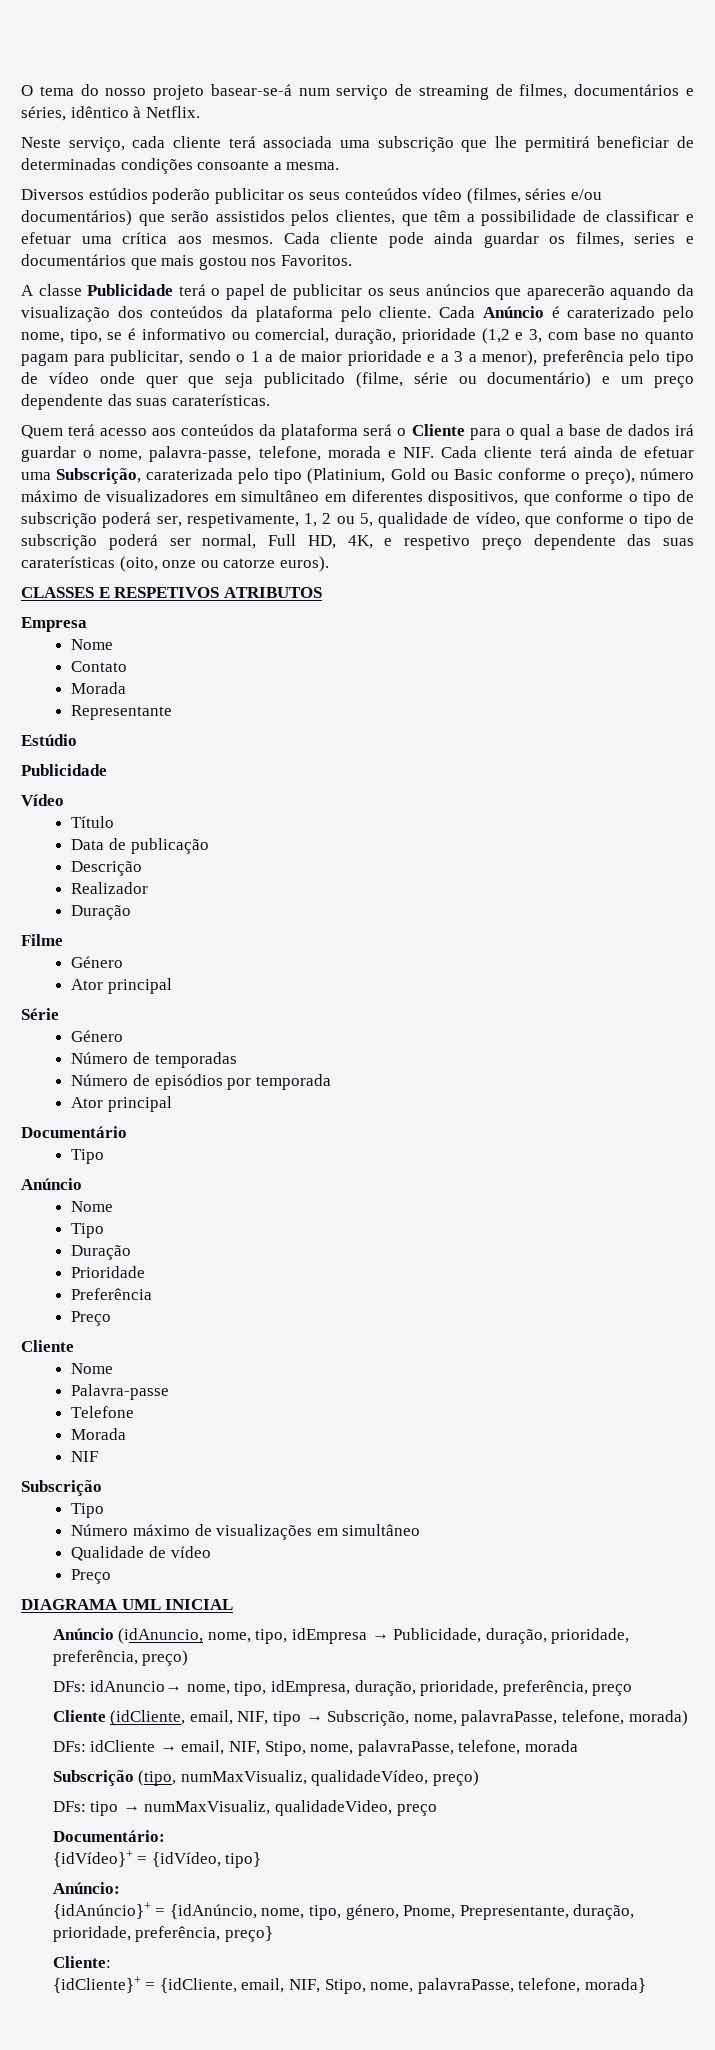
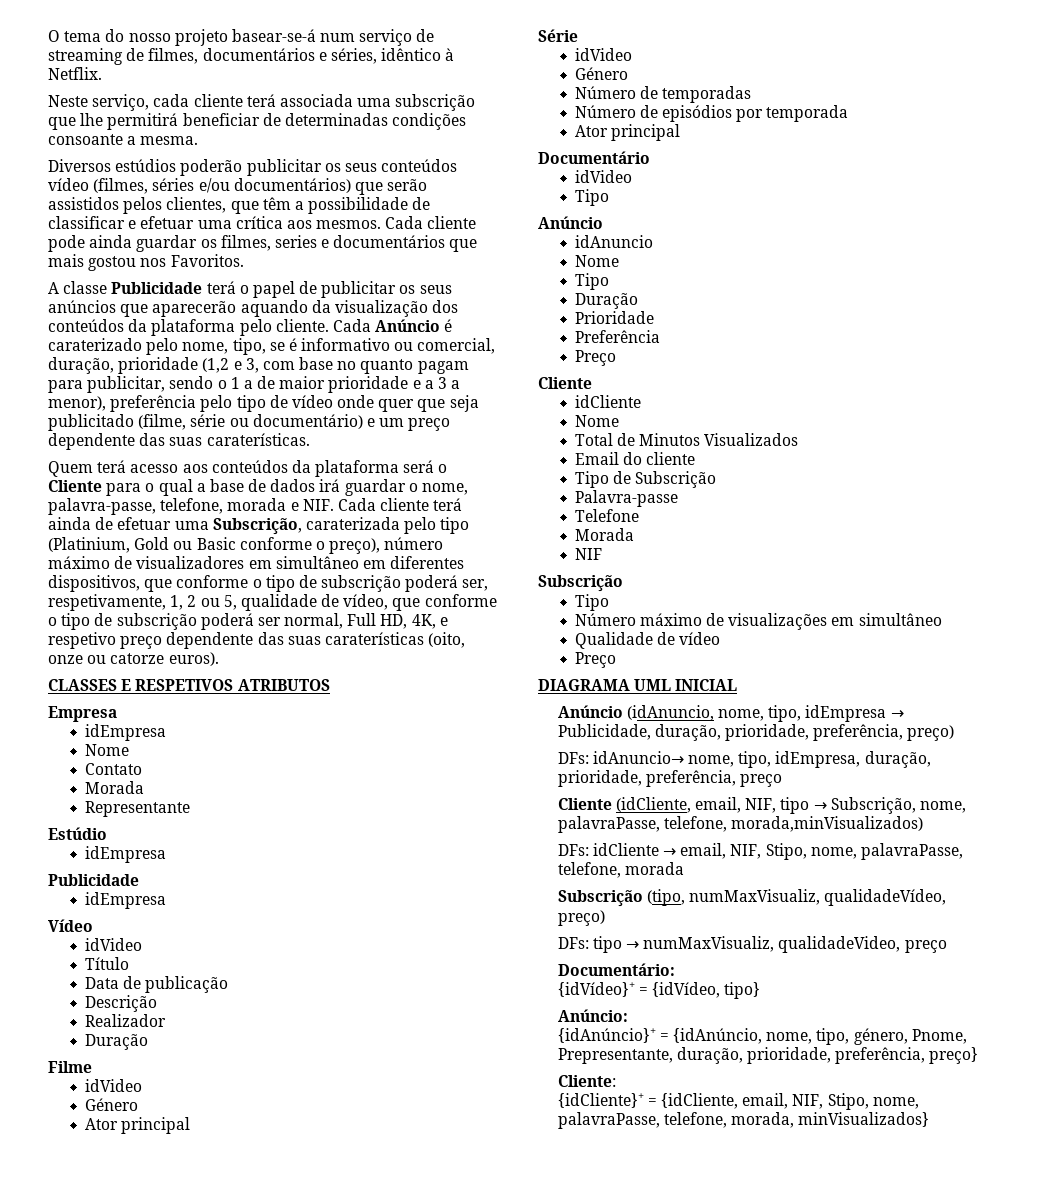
(87, 624) none -> [84,724,166,741] // idEmpresa
[21,764,107,776] // Publicidade -> [84,846,166,863] [48,874,139,886] [84,892,166,909] // idEmpresa // Publicidade // idEmpresa
(64, 800) none -> [84,938,142,951] // idVideo
(63, 940) none -> [84,1079,142,1092] // idVideo
(59, 1014) none -> [574,48,632,61] // idVideo
(127, 1132) none -> [574,170,632,183] // idVideo
(82, 1184) none -> [574,235,653,248] // idAnuncio
[71,1363,114,1374] // Nome -> [574,395,641,408] [574,415,619,427] [574,433,799,446] [574,452,696,465] [574,471,717,488] // idCliente // Nome // Total de Minutos Visualizados // Email do cliente // Tipo de Subscrição
[628,1710,688,1726] morada) -> [730,816,923,832] morada,minVisualizados)
[584,1978,646,1993] morada} -> [730,1112,930,1128] morada, minVisualizados}

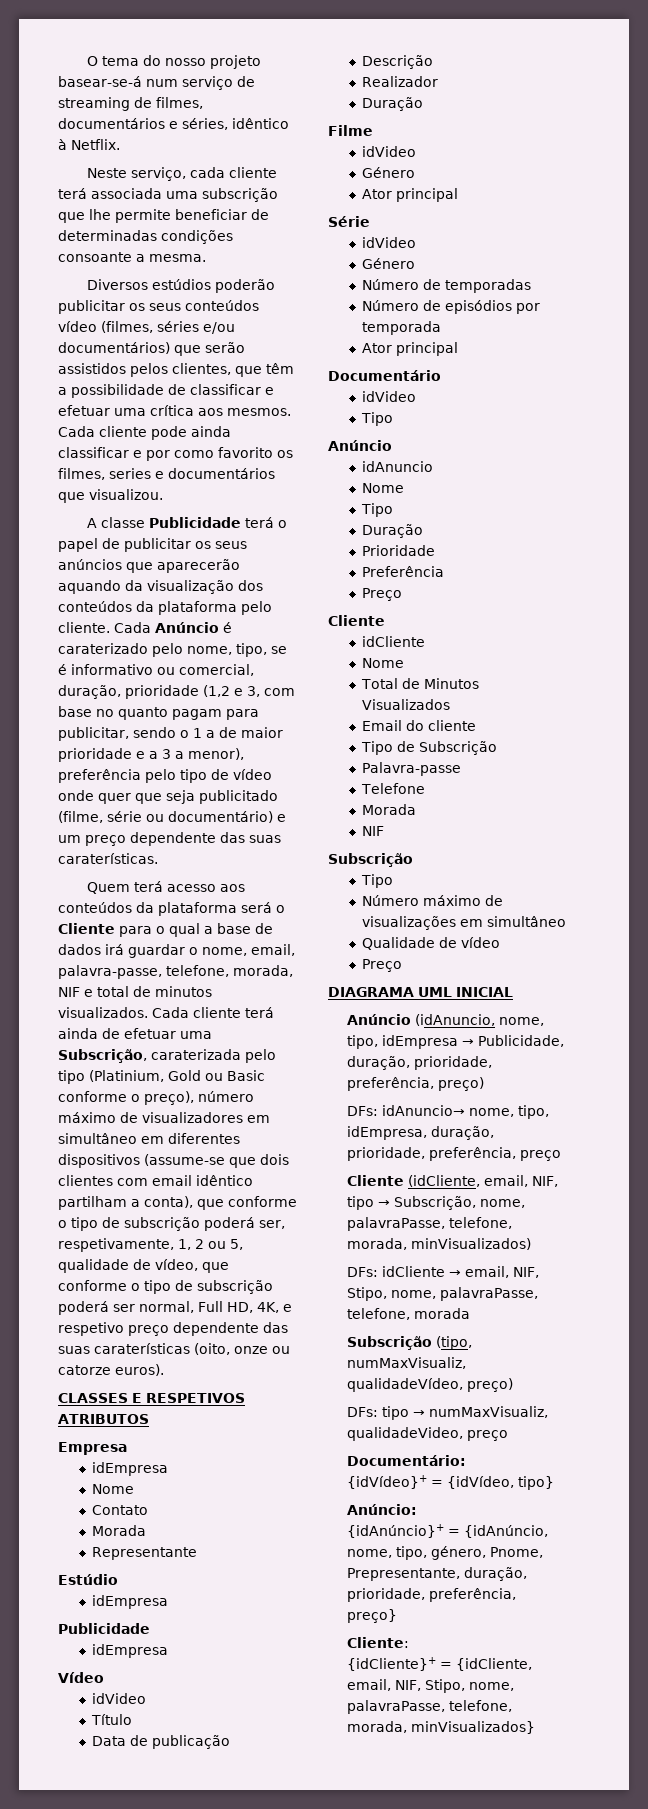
[107,113,179,130] permitirá -> [115,209,171,223] permite
[136,235,198,252] guardar -> [58,447,273,461] classificar e por como favorito
[48,254,244,271] mais gostou nos Favoritos. -> [89,489,163,500] visualizou.
(469, 489) none -> [251,944,295,956] email,
[227,498,334,511] morada e NIF. -> [233,965,293,977] [58,986,212,997] [58,1007,148,1018] morada, NIF e total de minutos visualizados.
[48,575,140,592] dispositivos, -> [58,1154,289,1168] [58,1175,253,1186] [58,1196,193,1210] dispositivos (assume-se que dois clientes com email idêntico partilham a conta),
[730,816,923,832] morada,minVisualizados) -> [346,1238,531,1250] morada, minVisualizados)

